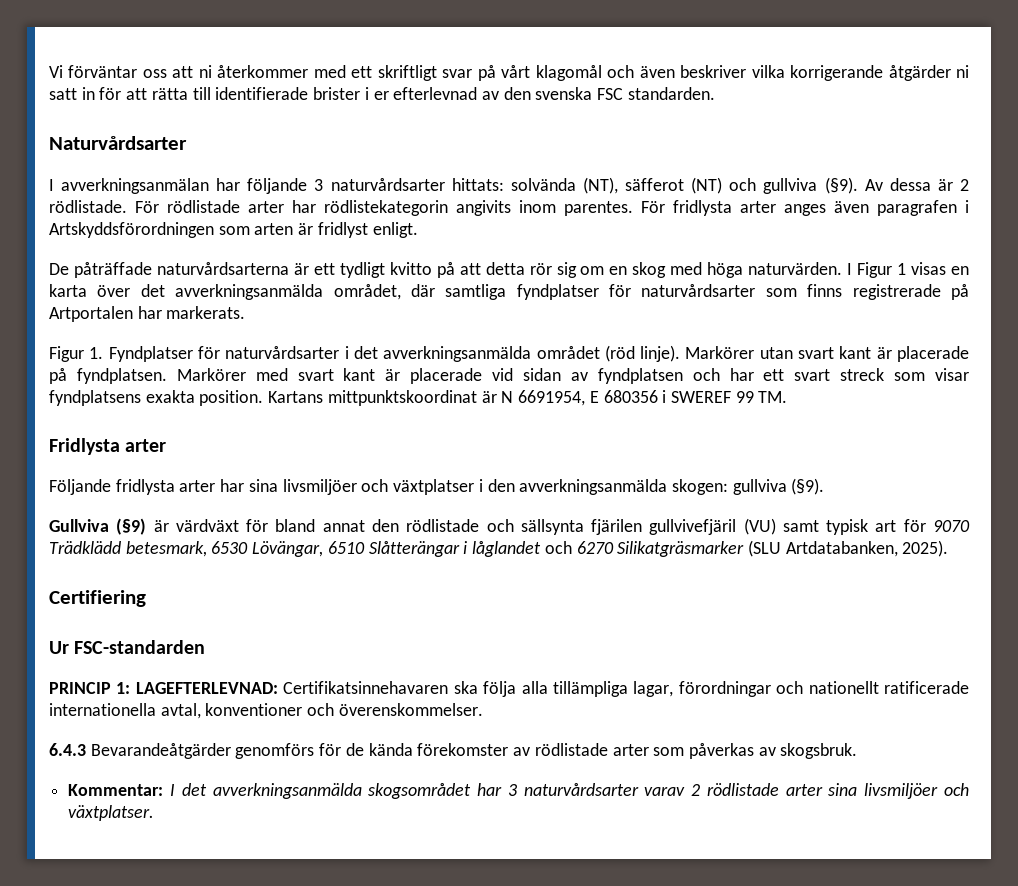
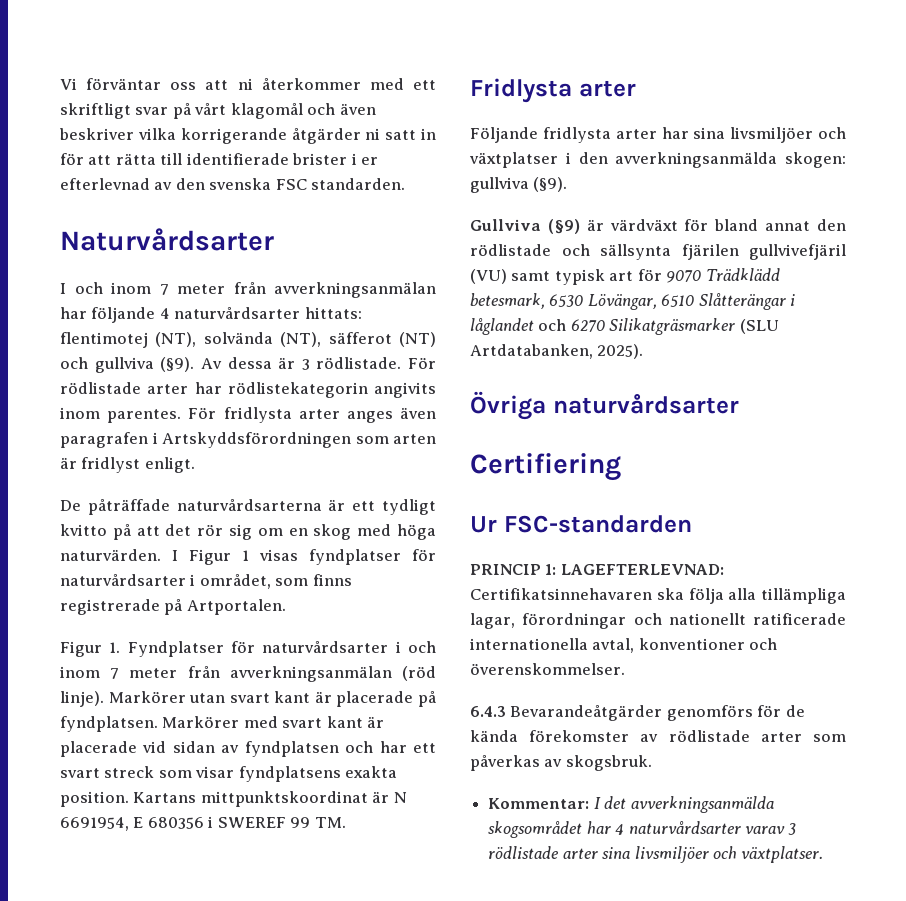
(54, 185) none -> [74,282,266,295] och inom 7 meter från
[314,179,324,191] 3 -> [159,308,170,319] 4
(504, 184) none -> [60,332,197,348] flentimotej (NT),
[960,179,970,191] 2 -> [301,359,310,370] 3
[485,262,525,275] detta -> [165,524,192,536] det
[951,266,970,275] [49,284,507,300] en karta över det avverkningsanmälda området, där samtliga -> (298, 555) none
(756, 290) none -> [190,574,271,589] i området,
[49,306,246,322] Artportalen har markerats. -> [186,599,286,615] Artportalen.
[353,346,600,362] det avverkningsanmälda området -> [408,641,436,653] [60,666,392,682] och inom 7 meter från avverkningsanmälan
(949, 548) none -> [470,391,739,420] // Övriga naturvårdsarter
[507,784,517,796] 3 -> [615,823,625,835] 4
[691,784,701,796] 2 -> [788,823,797,835] 3

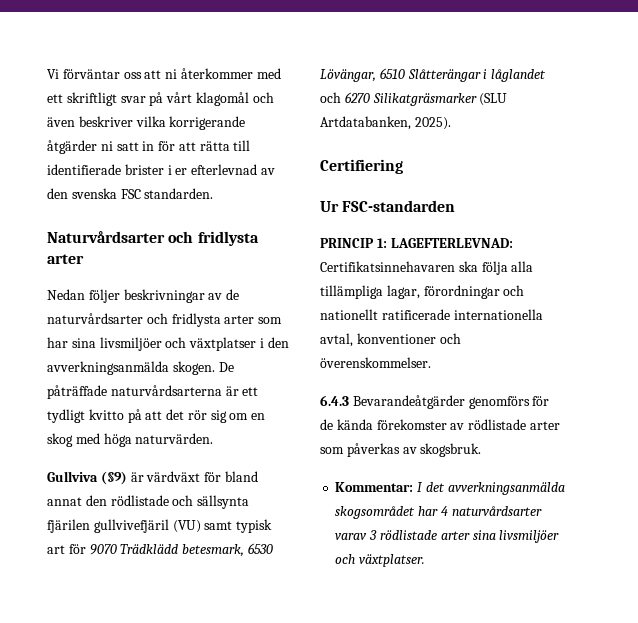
[60,282,436,298] [60,307,362,323] [60,332,436,348] [60,357,436,373] [60,382,436,398] [60,407,436,423] [60,432,436,448] [60,457,195,473] // I och inom 7 meter från avverkningsanmälan har följande 4 naturvårdsarter hittats: flentimotej (NT), solvända (NT), säfferot (NT) och gullviva (§9). Av dessa är 3 rödlistade. För rödlistade arter har rödlistekategorin angivits inom parentes. För fridlysta arter anges även paragrafen i Artskyddsförordningen som arten är fridlyst enligt. // -> [168,231,259,246] [47,254,84,264] [47,289,240,303] [47,313,283,327] [47,337,289,351] [47,361,215,375] och fridlysta arter // Nedan följer beskrivningar av de naturvårdsarter och fridlysta arter som har sina livsmiljöer och växtplatser i den avverkningsanmälda skogen.
[172,549,436,565] [60,574,352,589] [60,599,286,615] [60,641,436,657] [60,666,436,682] [60,691,436,707] [60,716,385,732] [60,741,436,757] [60,766,398,782] [60,791,407,807] [60,816,346,831] [470,78,636,103] [470,127,846,143] [469,152,846,168] [470,177,568,193] I Figur 1 visas fyndplatser för naturvårdsarter i området, som finns registrerade på Artportalen. // Figur 1. Fyndplatser för naturvårdsarter i och inom 7 meter från avverkningsanmälan (röd linje). Markörer utan svart kant är placerade på fyndplatsen. Markörer med svart kant är placerade vid sidan av fyndplatsen och har ett svart streck som visar fyndplatsens exakta position. Kartans mittpunktskoordinat är N 6691954, E 680356 i SWEREF 99 TM. // Fridlysta arter // Följande fridlysta arter har sina livsmiljöer och växtplatser i den avverkningsanmälda skogen: gullviva (§9). -> (214, 438) none
[470,391,739,420] // Övriga naturvårdsarter -> (451, 123) none

